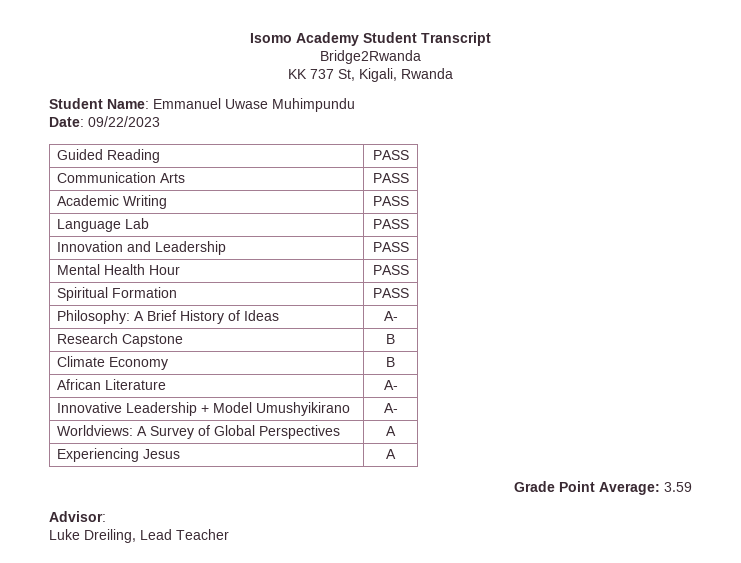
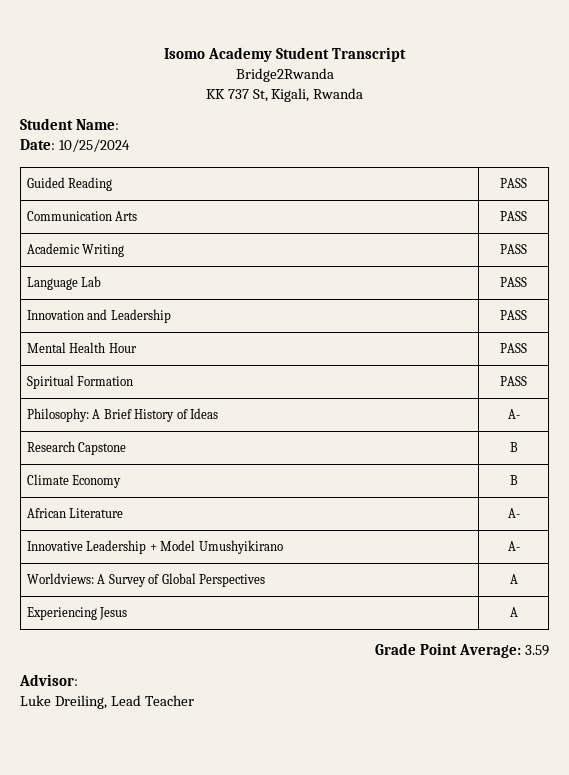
[153,98,355,112] Emmanuel Uwase Muhimpundu -> (119, 124) none
[88,116,160,127] 09/22/2023 -> [58,139,130,152] 10/25/2024

